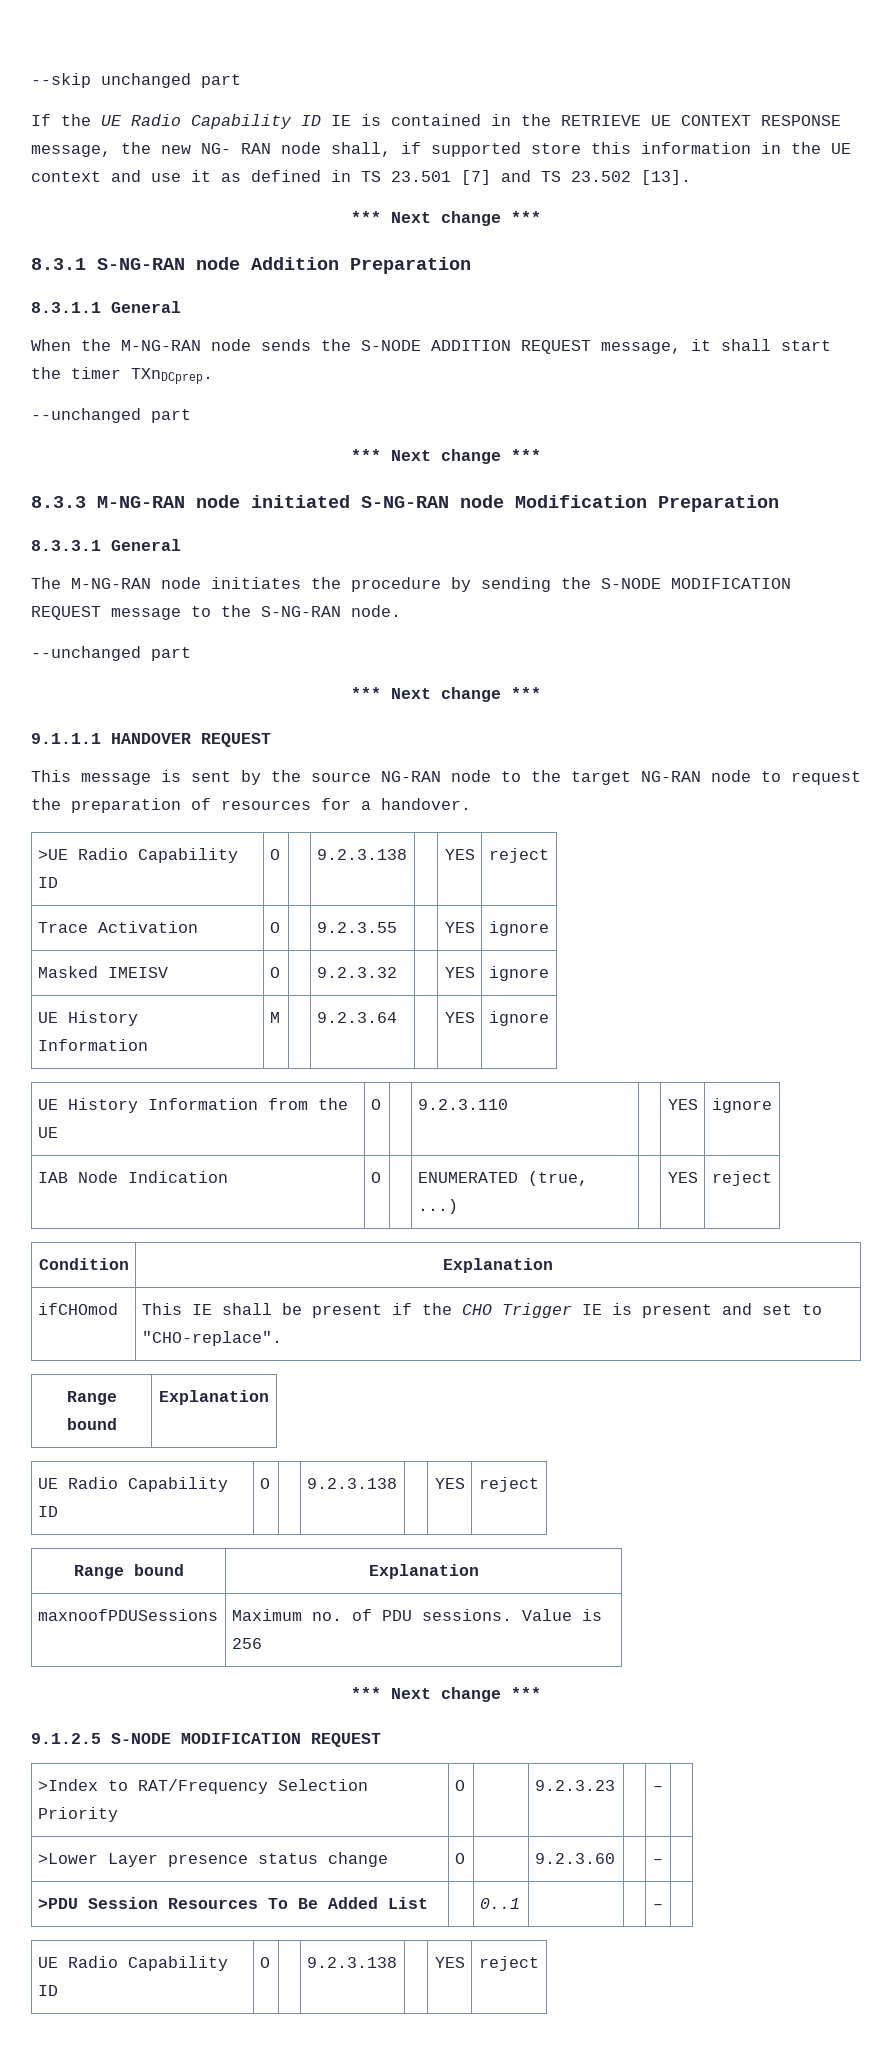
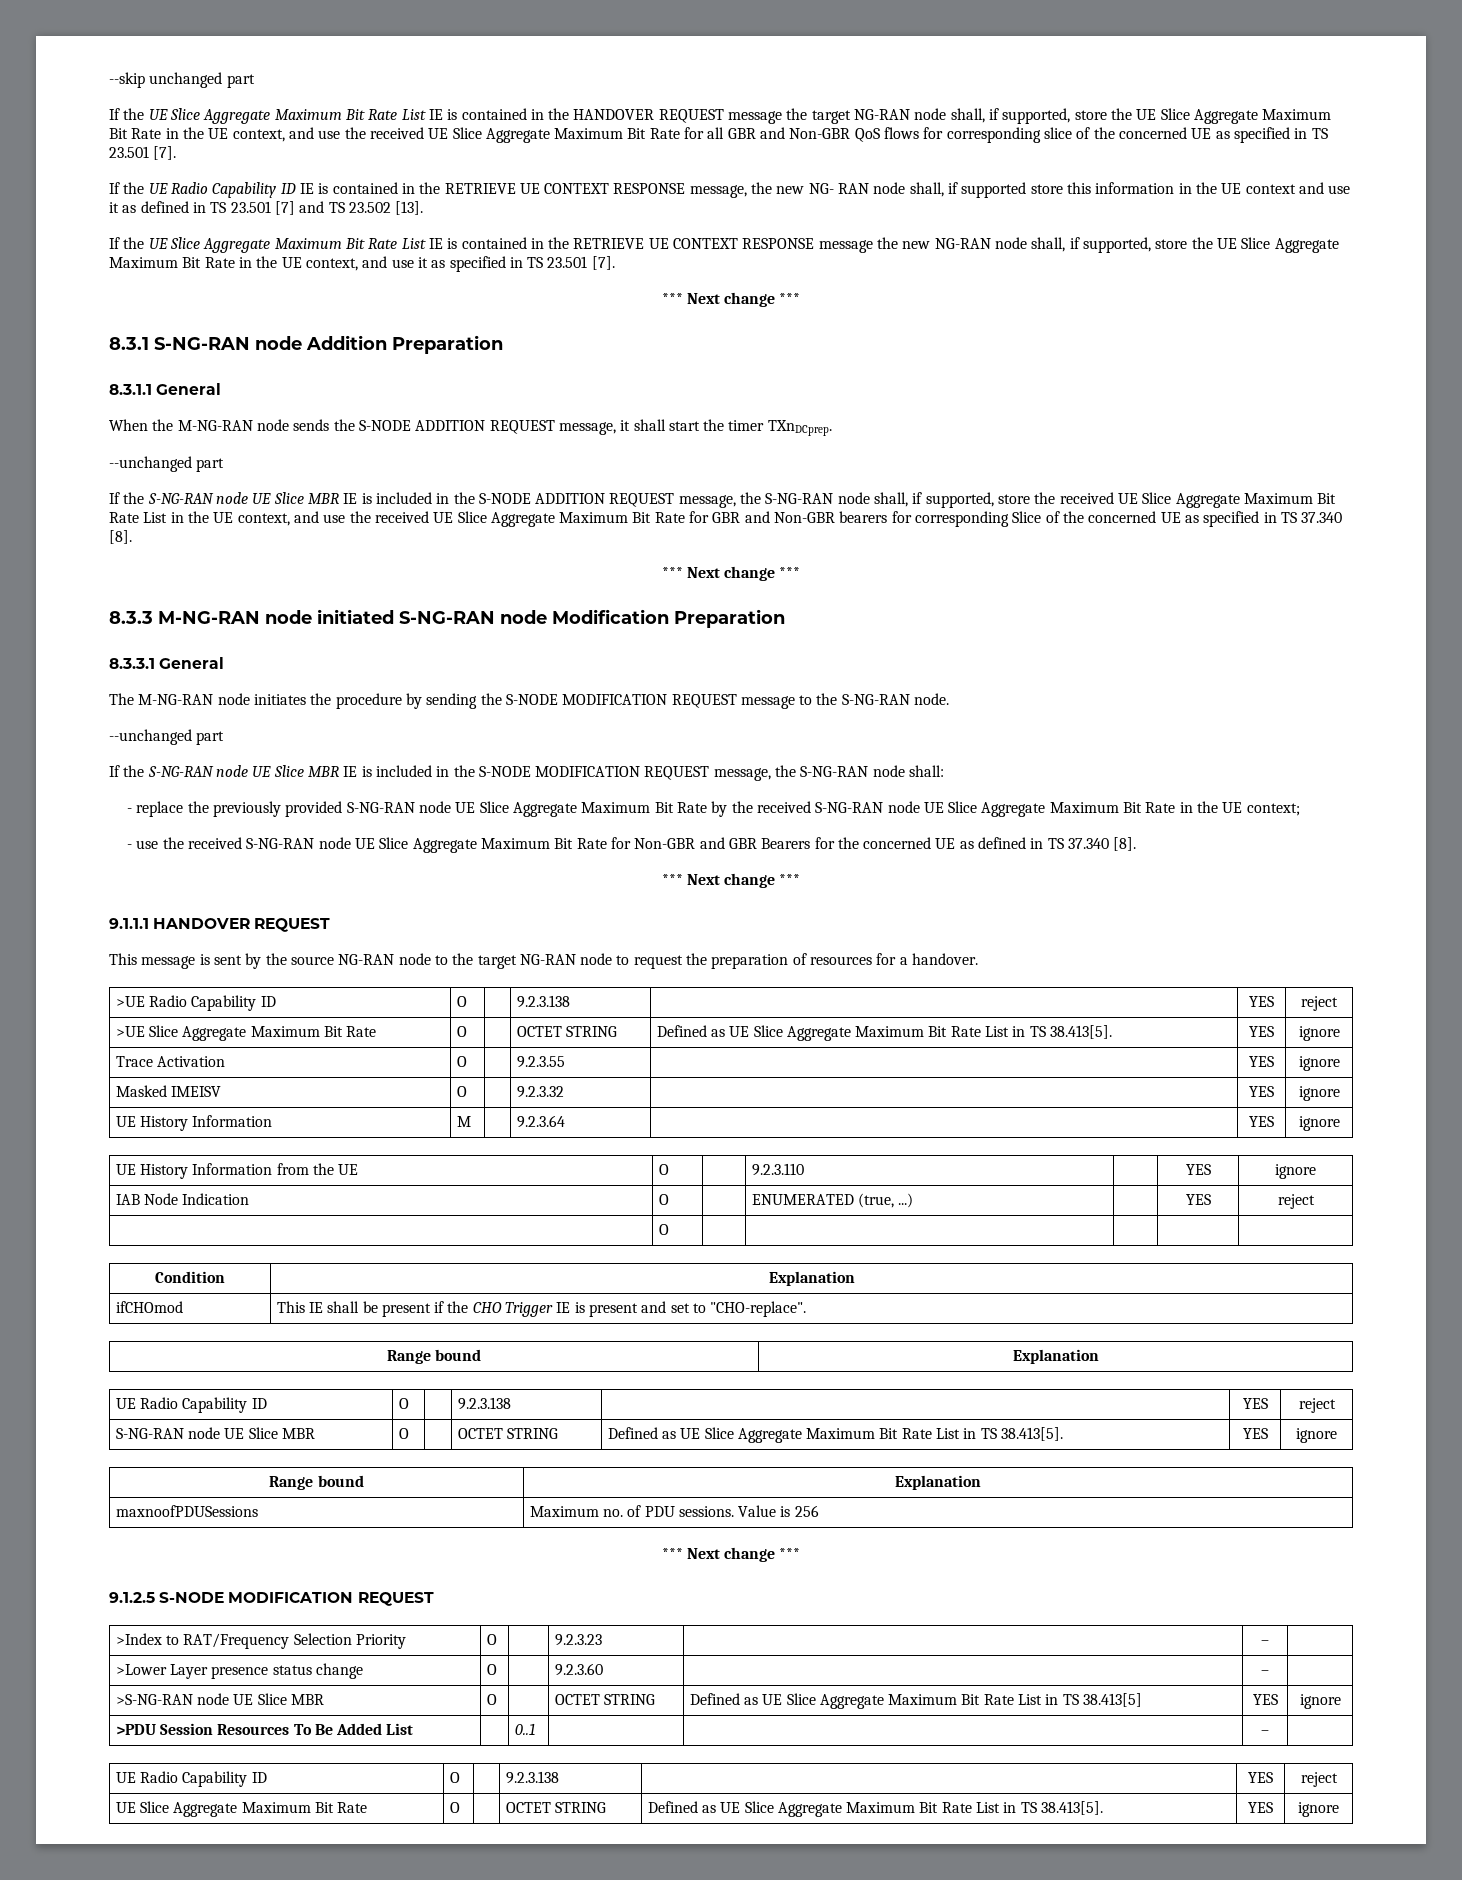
(241, 81) none -> [109,108,1332,124] [109,127,1328,143] [109,146,177,160] // If the UE Slice Aggregate Maximum Bit Rate List IE is contained in the HANDOVER REQUEST message the target NG-RAN node shall, if supported, store the UE Slice Aggregate Maximum Bit Rate in the UE context, and use the received UE Slice Aggregate Maximum Bit Rate for all GBR and Non-GBR QoS flows for corresponding slice of the concerned UE as specified in TS 23.501 [7].
(691, 177) none -> [109,237,1339,253] [109,256,615,272] // If the UE Slice Aggregate Maximum Bit Rate List IE is contained in the RETRIEVE UE CONTEXT RESPONSE message the new NG-RAN node shall, if supported, store the UE Slice Aggregate Maximum Bit Rate in the UE context, and use it as specified in TS 23.501 [7].
(191, 416) none -> [109,492,1337,508] [109,511,1343,527] [109,530,132,544] // If the S-NG-RAN node UE Slice MBR IE is included in the S-NODE ADDITION REQUEST message, the S-NG-RAN node shall, if supported, store the received UE Slice Aggregate Maximum Bit Rate List in the UE context, and use the received UE Slice Aggregate Maximum Bit Rate for GBR and Non-GBR bearers for corresponding Slice of the concerned UE as specified in TS 37.340 [8].
(191, 654) none -> [109,765,945,781] [127,801,1300,817] [127,837,1137,853] // If the S-NG-RAN node UE Slice MBR IE is included in the S-NODE MODIFICATION REQUEST message, the S-NG-RAN node shall: // - replace the previously provided S-NG-RAN node UE Slice Aggregate Maximum Bit Rate by the received S-NG-RAN node UE Slice Aggregate Maximum Bit Rate in the UE context; // - use the received S-NG-RAN node UE Slice Aggregate Maximum Bit Rate for Non-GBR and GBR Bearers for the concerned UE as defined in TS 37.340 [8].
(549, 855) none -> [115,1025,377,1041] [456,1026,467,1037] [516,1026,617,1037] [656,1025,1113,1041] [1249,1026,1274,1037] [1298,1026,1340,1041] // >UE Slice Aggregate Maximum Bit Rate | O | | OCTET STRING | Defined as UE Slice Aggregate Maximum Bit Rate List in TS 38.413[5]. | YES | ignore
(772, 1178) none -> [658,1224,669,1235] // | O | | | | |
(539, 1484) none -> [115,1427,315,1439] [398,1428,409,1439] [457,1428,558,1439] [607,1427,1064,1443] [1242,1428,1268,1439] [1296,1428,1337,1443] // S-NG-RAN node UE Slice MBR | O | | OCTET STRING | Defined as UE Slice Aggregate Maximum Bit Rate List in TS 38.413[5]. | YES | ignore
(663, 1861) none -> [115,1693,324,1705] [486,1694,497,1705] [554,1694,655,1705] [689,1693,1143,1709] [1252,1694,1278,1705] [1299,1694,1341,1709] // >S-NG-RAN node UE Slice MBR | O | | OCTET STRING | Defined as UE Slice Aggregate Maximum Bit Rate List in TS 38.413[5] | YES | ignore
(539, 1963) none -> [115,1801,368,1817] [449,1802,460,1813] [505,1802,606,1813] [647,1801,1104,1817] [1248,1802,1273,1813] [1298,1802,1339,1817] // UE Slice Aggregate Maximum Bit Rate | O | | OCTET STRING | Defined as UE Slice Aggregate Maximum Bit Rate List in TS 38.413[5]. | YES | ignore

